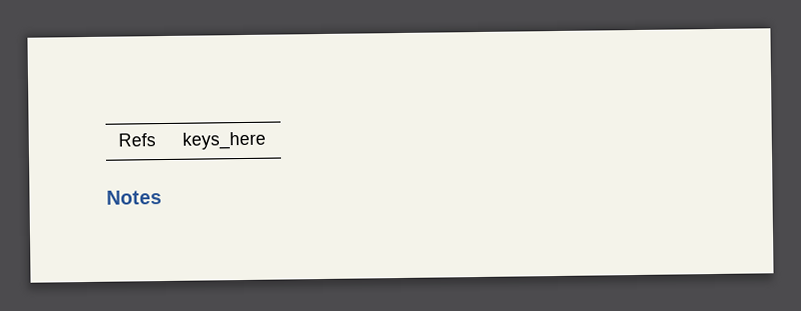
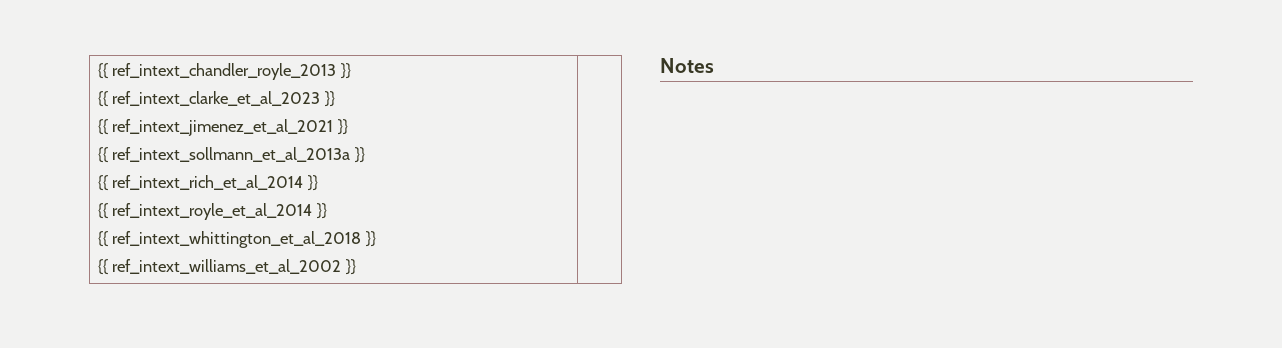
[118,133,157,147] [182,131,267,150] Refs | keys_here -> [97,63,351,80] [97,91,335,107] [97,119,348,136] [97,147,365,163] [97,175,318,191] [97,203,327,220] [97,231,376,248] [97,259,356,275] {{ ref_intext_chandler_royle_2013 }} // {{ ref_intext_clarke_et_al_2023 }} // {{ ref_intext_jimenez_et_al_2021 }} // {{ ref_intext_sollmann_et_al_2013a }} // {{ ref_intext_rich_et_al_2014 }} // {{ ref_intext_royle_et_al_2014 }} // {{ ref_intext_whittington_et_al_2018 }} // {{ ref_intext_williams_et_al_2002 }} |

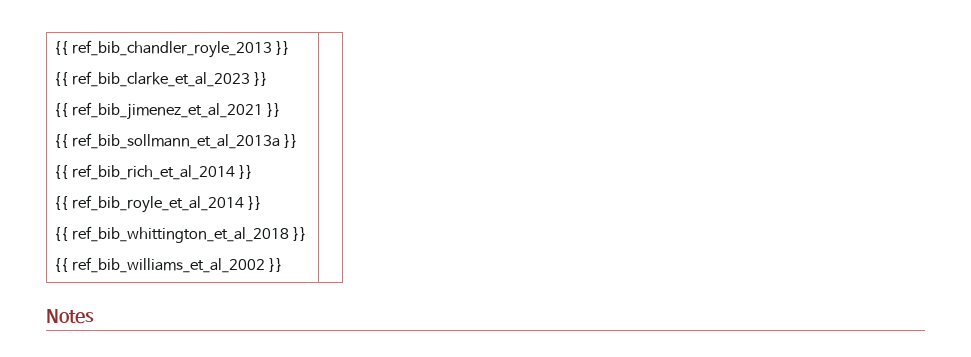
[97,63,351,80] [97,91,335,107] [97,119,348,136] [97,147,365,163] [97,175,318,191] [97,203,327,220] [97,231,376,248] [97,259,342,275] {{ ref_intext_chandler_royle_2013 }} // {{ ref_intext_clarke_et_al_2023 }} // {{ ref_intext_jimenez_et_al_2021 }} // {{ ref_intext_sollmann_et_al_2013a }} // {{ ref_intext_rich_et_al_2014 }} // {{ ref_intext_royle_et_al_2014 }} // {{ ref_intext_whittington_et_al_2018 }} // {{ ref_intext_williams_et_al_2002 -> [54,40,291,58] [54,71,269,87] [54,102,282,120] [54,133,299,149] [54,164,254,180] [54,195,263,213] [54,226,308,243] [54,257,266,273] {{ ref_bib_chandler_royle_2013 }} // {{ ref_bib_clarke_et_al_2023 }} // {{ ref_bib_jimenez_et_al_2021 }} // {{ ref_bib_sollmann_et_al_2013a }} // {{ ref_bib_rich_et_al_2014 }} // {{ ref_bib_royle_et_al_2014 }} // {{ ref_bib_whittington_et_al_2018 }} // {{ ref_bib_williams_et_al_2002

